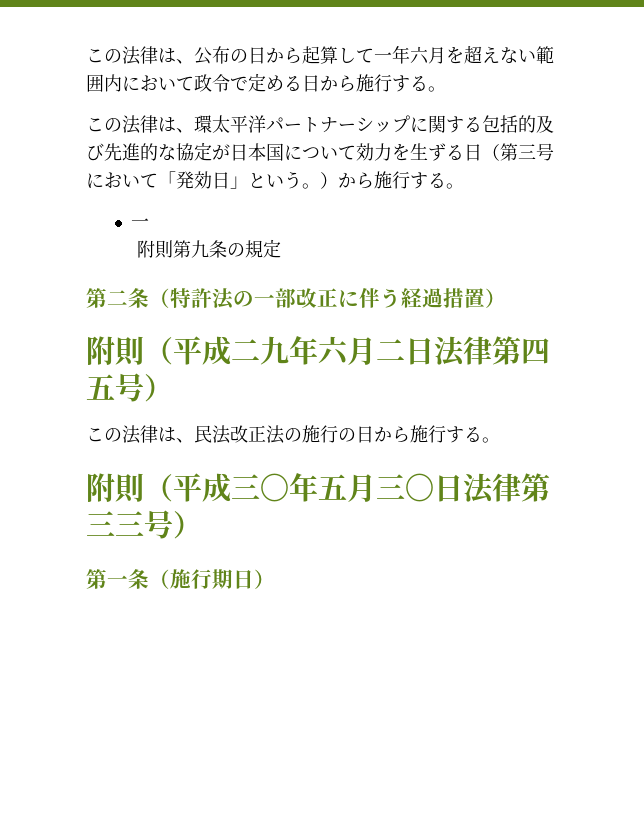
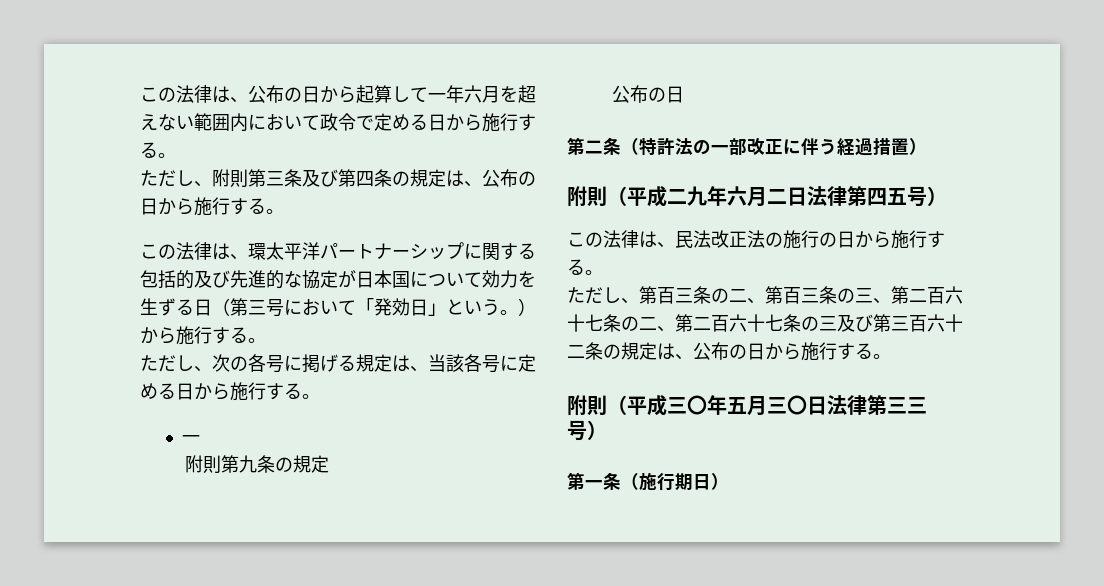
(446, 89) none -> [140,169,536,188] [140,197,284,216] // ただし、附則第三条及び第四条の規定は、公布の日から施行する。
(464, 186) none -> [140,354,536,373] [140,382,320,401] // ただし、次の各号に掲げる規定は、当該各号に定める日から施行する。
(282, 248) none -> [611,85,684,103] // 公布の日
(500, 440) none -> [567,286,963,304] [567,314,963,332] [567,342,891,361] // ただし、第百三条の二、第百三条の三、第二百六十七条の二、第二百六十七条の三及び第三百六十二条の規定は、公布の日から施行する。

